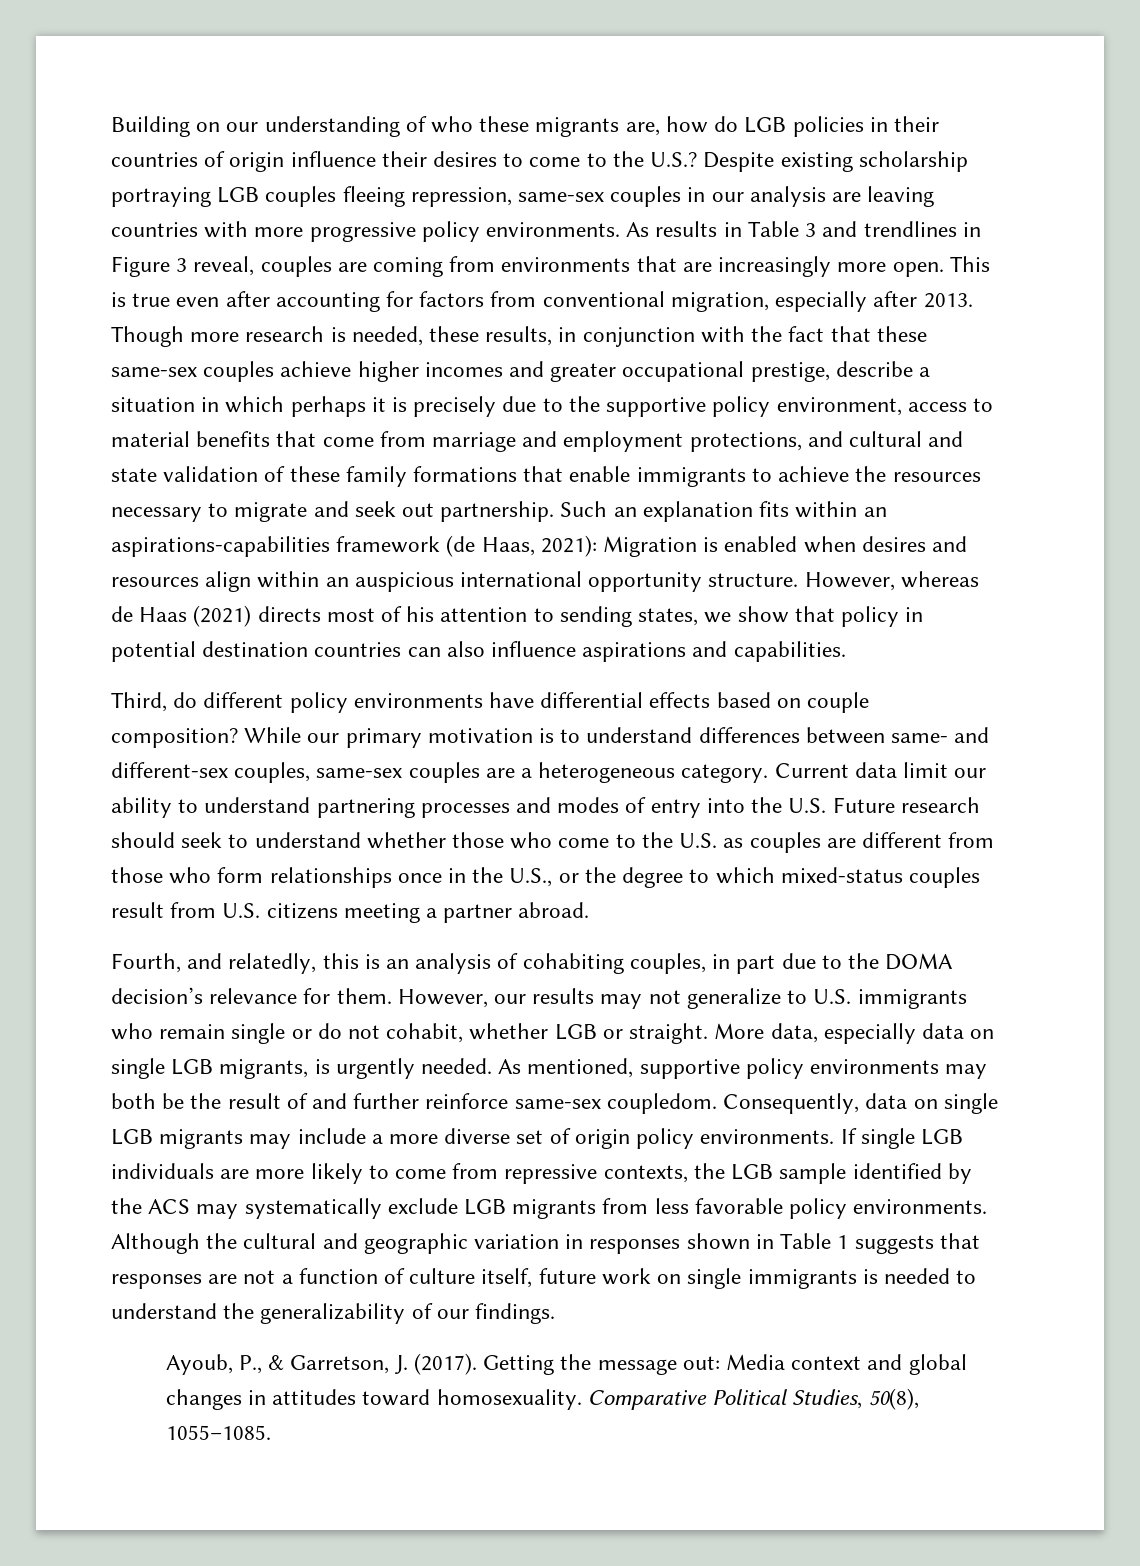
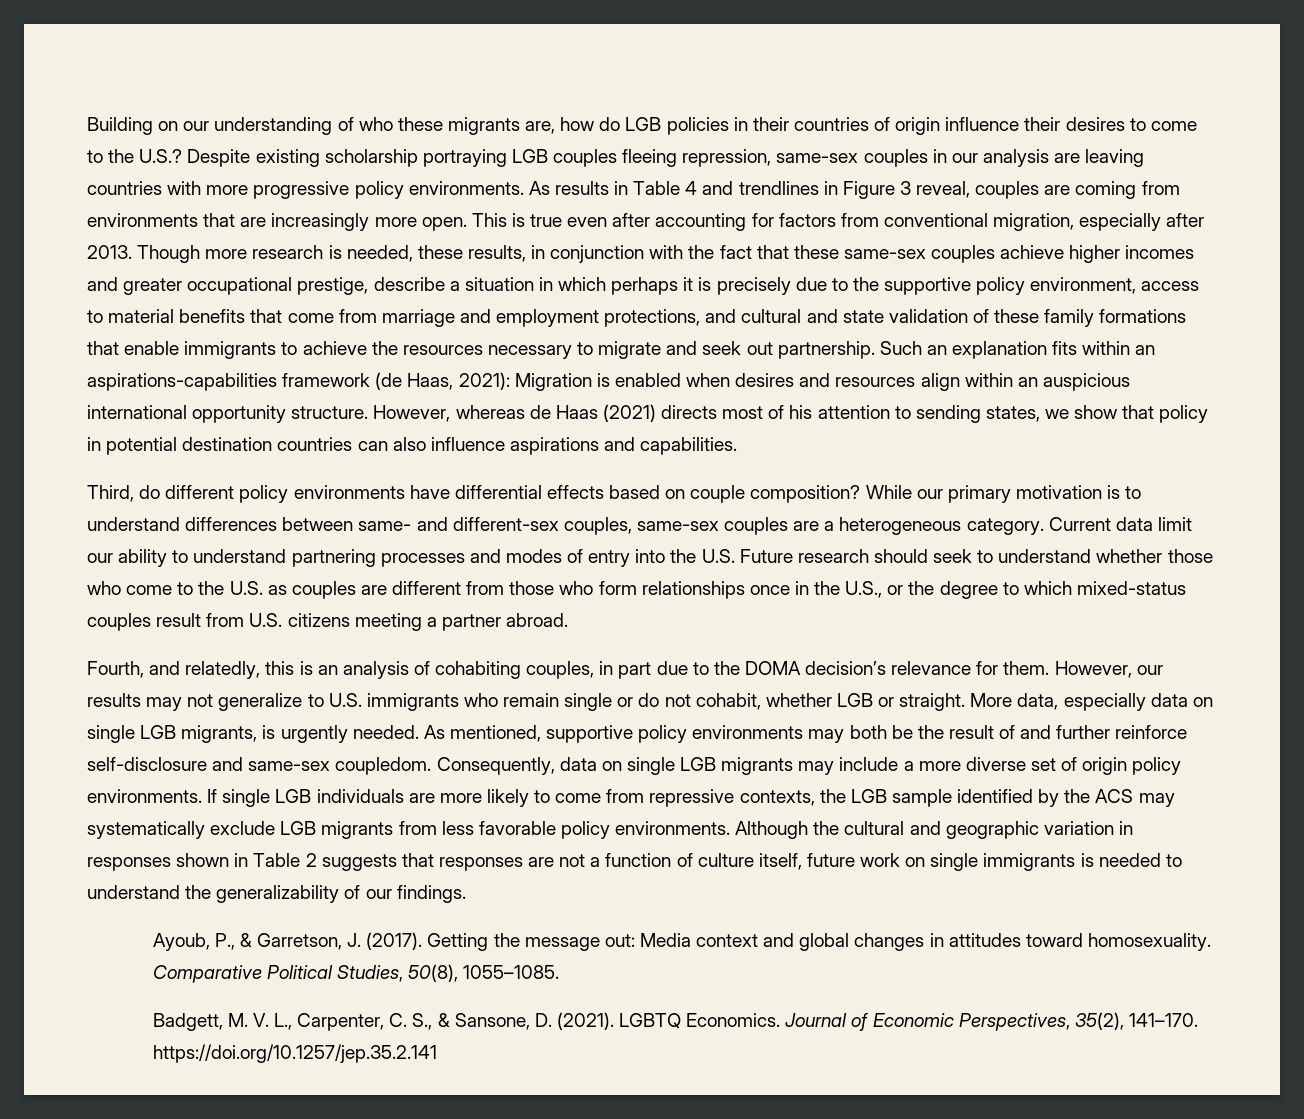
[805,223,817,237] 3 -> [685,181,698,195] 4
(509, 1101) none -> [87,757,244,771] self-disclosure and
[837,1235,849,1249] 1 -> [305,853,317,867] 2
(271, 1432) none -> [152,1012,1199,1031] [152,1044,437,1063] // Badgett, M. V. L., Carpenter, C. S., & Sansone, D. (2021). LGBTQ Economics. Journal of Economic Perspectives, 35(2), 141–170. https://doi.org/10.1257/jep.35.2.141

